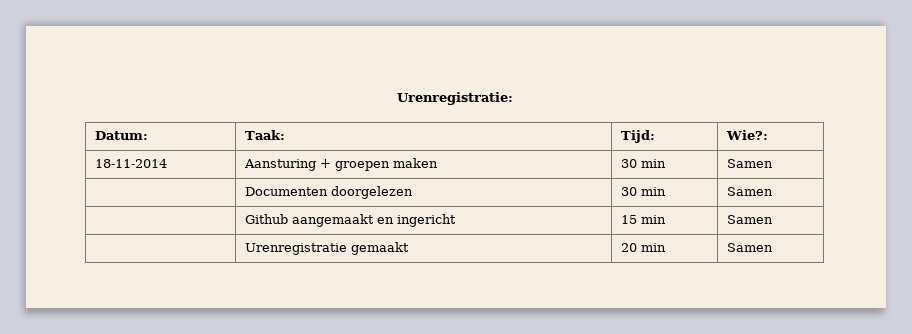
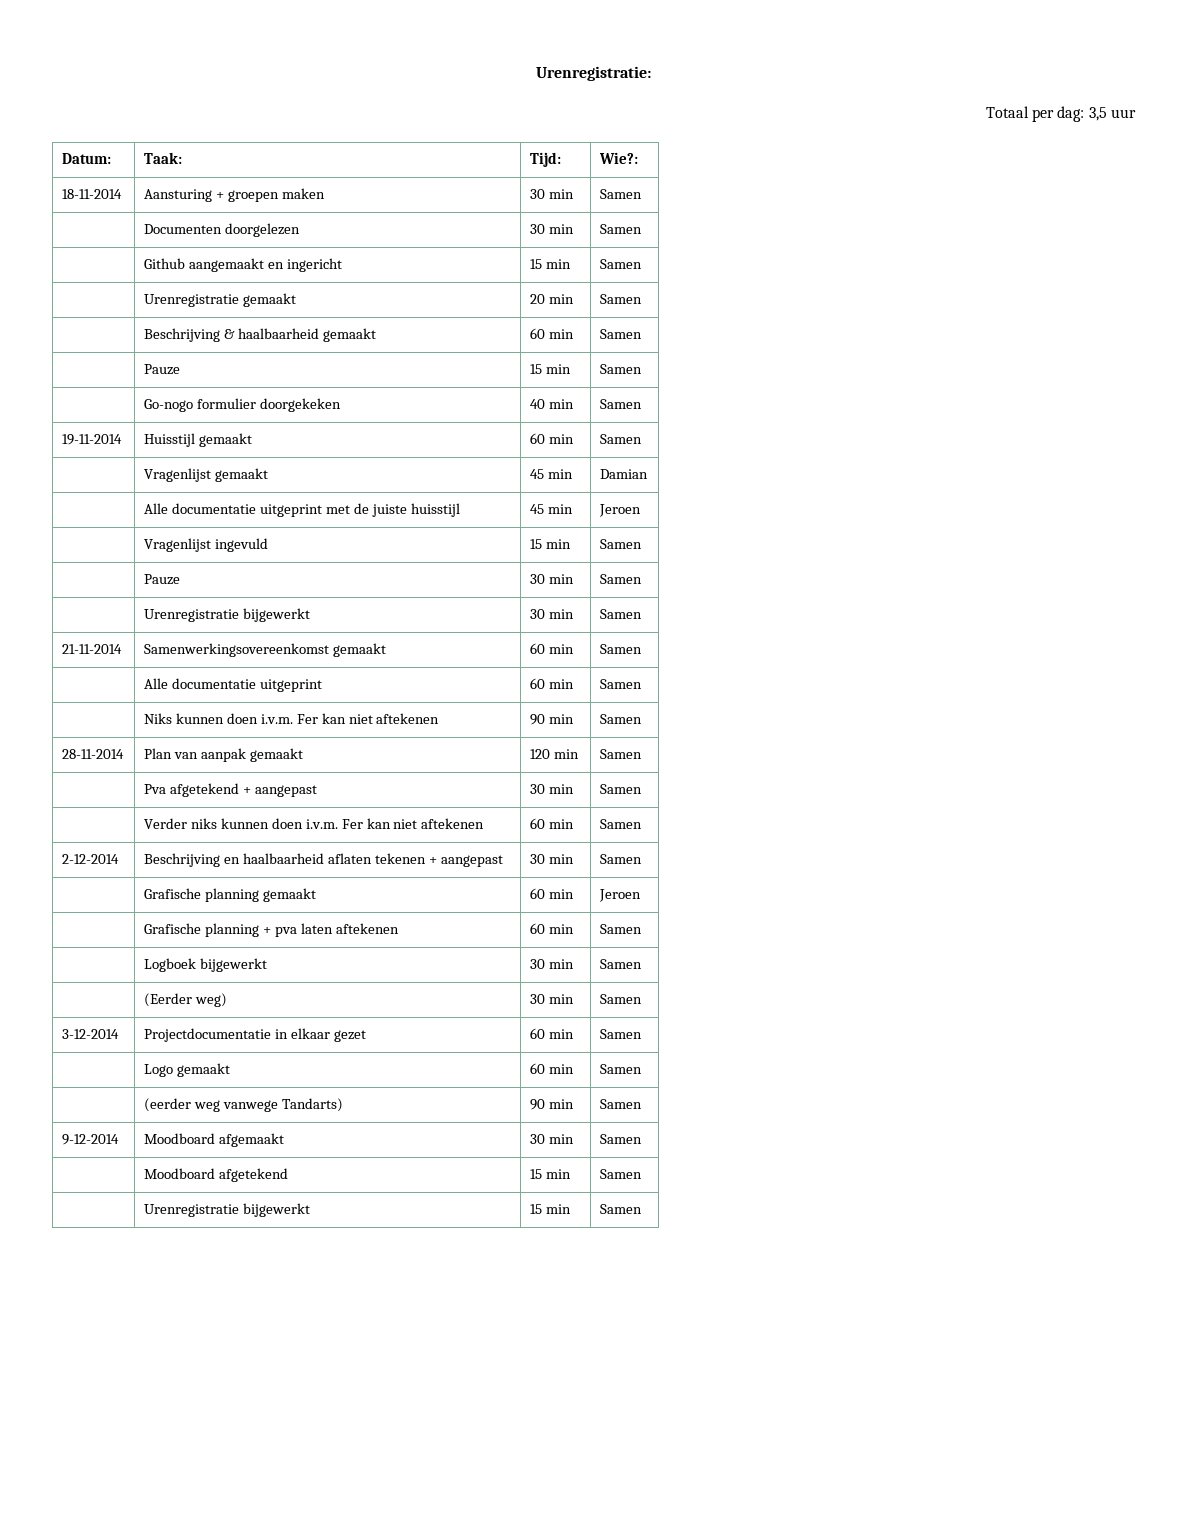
(513, 98) none -> [985,106,1136,122] // Totaal per dag: 3,5 uur
(773, 247) none -> [144,328,376,342] [530,328,574,339] [600,329,643,339] [144,364,181,375] [530,364,571,374] [600,364,643,374] [144,398,341,412] [530,399,574,409] [600,399,643,409] [62,434,123,445] [144,433,252,447] [530,433,574,444] [600,434,643,444] [144,468,268,482] [530,469,573,479] [600,469,649,479] [144,503,460,517] [530,504,573,514] [599,504,642,517] [144,538,268,552] [530,539,571,549] [600,539,643,549] [144,574,181,585] [530,574,574,584] [600,574,643,584] [144,608,310,622] [530,609,574,619] [600,609,643,619] [62,644,123,654] [144,643,386,657] [530,643,574,654] [600,644,643,654] [144,678,322,692] [530,678,574,689] [600,679,643,689] [144,713,440,724] [530,714,574,725] [600,714,643,724] [62,749,125,759] [144,748,303,762] [530,749,579,759] [600,749,643,759] [144,783,317,797] [530,784,574,794] [600,784,643,794] [144,818,485,829] [530,818,574,829] [600,819,643,829] [62,854,120,864] [144,853,503,867] [530,854,574,864] [600,854,643,864] [144,888,316,902] [530,888,574,899] [599,889,642,902] [144,923,399,937] [530,923,574,934] [600,924,643,934] [144,958,267,972] [530,959,574,969] [600,959,643,969] [144,993,227,1007] [530,994,574,1004] [600,994,643,1004] [62,1029,120,1039] [144,1028,366,1042] [530,1028,574,1039] [600,1029,643,1039] [144,1063,230,1077] [530,1063,574,1074] [600,1064,643,1074] [144,1098,343,1112] [530,1099,574,1110] [600,1099,643,1109] [62,1134,120,1145] [144,1133,284,1147] [530,1134,574,1144] [600,1134,643,1144] [144,1168,288,1182] [530,1169,571,1179] [600,1169,643,1179] [144,1203,310,1217] [530,1204,571,1214] [600,1204,643,1214] // | Beschrijving & haalbaarheid gemaakt | 60 min | Samen // | Pauze | 15 min | Samen // | Go-nogo formulier doorgekeken | 40 min | Samen // 19-11-2014 | Huisstijl gemaakt | 60 min | Samen // | Vragenlijst gemaakt | 45 min | Damian // | Alle documentatie uitgeprint met de juiste huisstijl | 45 min | Jeroen // | Vragenlijst ingevuld | 15 min | Samen // | Pauze | 30 min | Samen // | Urenregistratie bijgewerkt | 30 min | Samen // 21-11-2014 | Samenwerkingsovereenkomst gemaakt | 60 min | Samen // | Alle documentatie uitgeprint | 60 min | Samen // | Niks kunnen doen i.v.m. Fer kan niet aftekenen | 90 min | Samen // 28-11-2014 | Plan van aanpak gemaakt | 120 min | Samen // | Pva afgetekend + aangepast | 30 min | Samen // | Verder niks kunnen doen i.v.m. Fer kan niet aftekenen | 60 min | Samen // 2-12-2014 | Beschrijving en haalbaarheid aflaten tekenen + aangepast | 30 min | Samen // | Grafische planning gemaakt | 60 min | Jeroen // | Grafische planning + pva laten aftekenen | 60 min | Samen // | Logboek bijgewerkt | 30 min | Samen // | (Eerder weg) | 30 min | Samen // 3-12-2014 | Projectdocumentatie in elkaar gezet | 60 min | Samen // | Logo gemaakt | 60 min | Samen // | (eerder weg vanwege Tandarts) | 90 min | Samen // 9-12-2014 | Moodboard afgemaakt | 30 min | Samen // | Moodboard afgetekend | 15 min | Samen // | Urenregistratie bijgewerkt | 15 min | Samen

